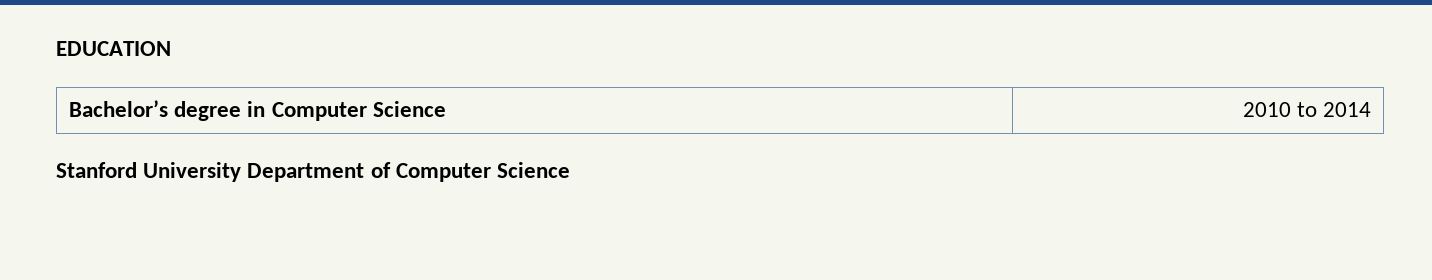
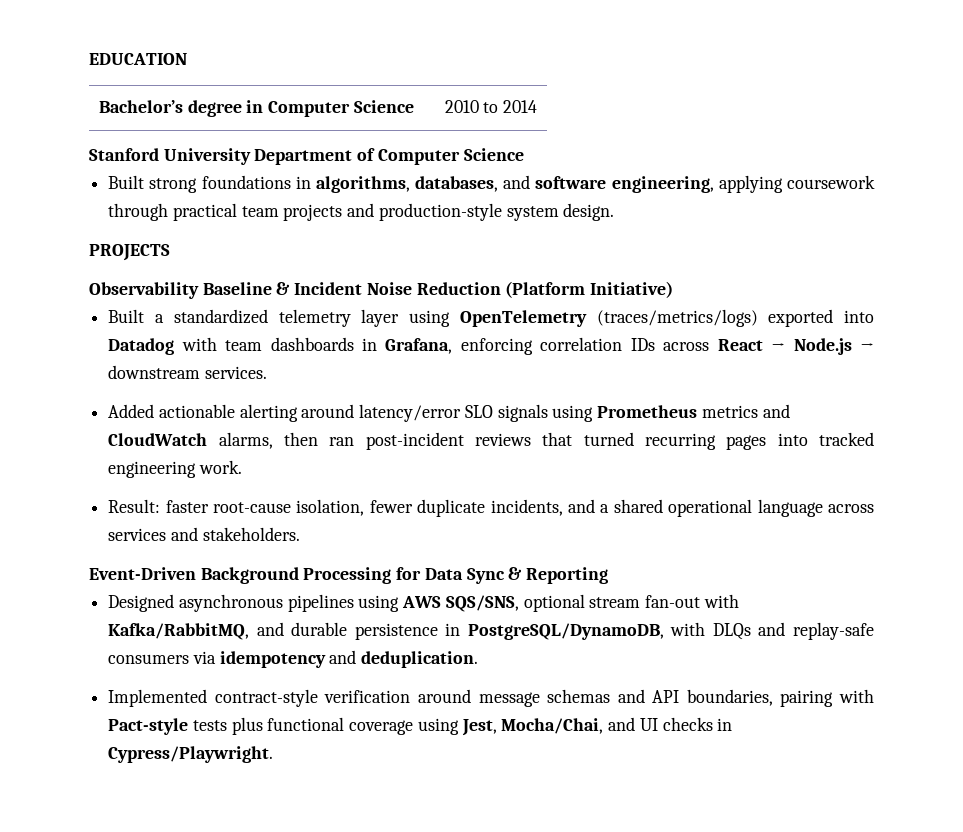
(571, 170) none -> [108,175,875,193] [108,203,615,221] [89,244,170,261] [89,281,674,299] [108,309,874,327] [108,337,875,355] [108,365,267,379] [108,404,790,422] [108,432,874,450] [108,460,242,478] [108,499,874,517] [108,527,300,541] [89,567,609,584] [108,594,739,612] [108,622,875,640] [108,650,479,668] [108,689,875,707] [108,717,733,736] [108,746,274,763] // Built strong foundations in algorithms, databases, and software engineering, applying coursework through practical team projects and production-style system design. // PROJECTS // Observability Baseline & Incident Noise Reduction (Platform Initiative) // Built a standardized telemetry layer using OpenTelemetry (traces/metrics/logs) exported into Datadog with team dashboards in Grafana, enforcing correlation IDs across React → Node.js → downstream services. // Added actionable alerting around latency/error SLO signals using Prometheus metrics and CloudWatch alarms, then ran post-incident reviews that turned recurring pages into tracked engineering work. // Result: faster root-cause isolation, fewer duplicate incidents, and a shared operational language across services and stakeholders. // Event-Driven Background Processing for Data Sync & Reporting // Designed asynchronous pipelines using AWS SQS/SNS, optional stream fan-out with Kafka/RabbitMQ, and durable persistence in PostgreSQL/DynamoDB, with DLQs and replay-safe consumers via idempotency and deduplication. // Implemented contract-style verification around message schemas and API boundaries, pairing with Pact-style tests plus functional coverage using Jest, Mocha/Chai, and UI checks in Cypress/Playwright.

